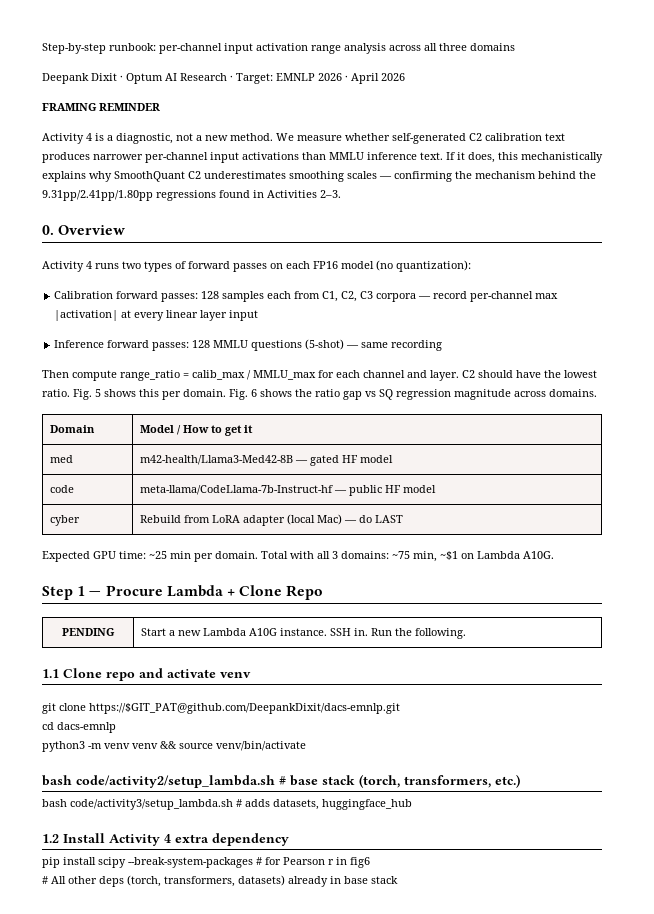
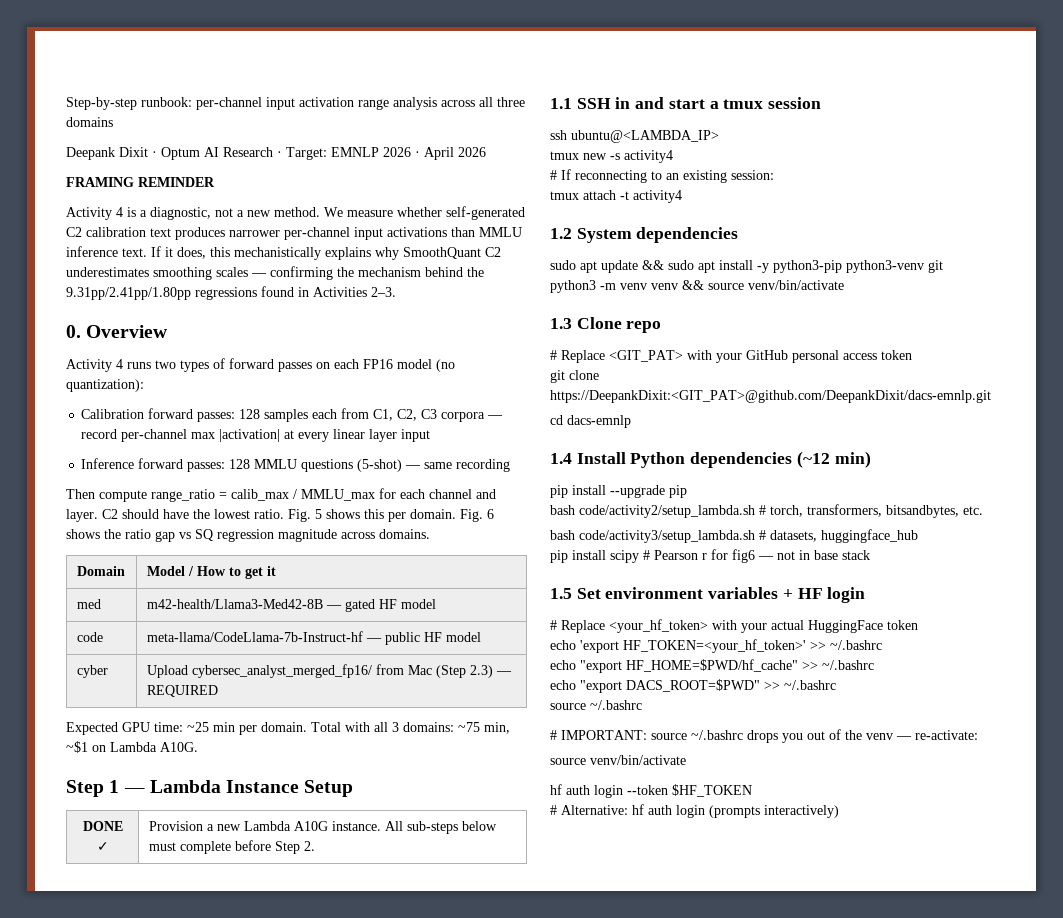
[139,514,403,526] Rebuild from LoRA adapter (local Mac) — do LAST -> [146,664,512,678] [146,685,218,697] Upload cybersec_analyst_merged_fp16/ from Mac (Step 2.3) — REQUIRED
[105,585,324,600] [62,628,115,636] [140,628,166,636] Procure Lambda + Clone Repo // PENDING | Start -> [149,780,354,797] [82,821,123,831] [96,842,109,851] [148,821,203,831] Lambda Instance Setup // DONE ✓ | Provision
[329,628,466,639] [42,668,251,681] [42,703,400,714] [42,722,116,733] SSH in. Run the following. // 1.1 Clone repo and activate venv // git clone https://$GIT_PAT@github.com/DeepankDixit/dacs-emnlp.git // cd dacs-emnlp -> [384,821,497,834] [148,840,315,854] [550,97,822,109] [550,130,719,143] [550,150,673,163] [550,169,774,183] [550,190,682,203] [550,227,739,243] [550,260,943,273] All sub-steps below must complete before Step 2. // 1.1 SSH in and start a tmux session // ssh ubuntu@<LAMBDA_IP> // tmux new -s activity4 // # If reconnecting to an existing session: // tmux attach -t activity4 // 1.2 System dependencies // sudo apt update && sudo apt install -y python3-pip python3-venv git
[42,774,520,788] bash code/activity2/setup_lambda.sh # base stack (torch, transformers, etc.) -> [550,317,662,333] [550,350,912,363] [550,370,599,383] [550,390,991,403] [550,415,631,428] [550,451,871,468] [550,485,687,498] [550,504,983,518] 1.3 Clone repo // # Replace <GIT_PAT> with your GitHub personal access token // git clone https://DeepankDixit:<GIT_PAT>@github.com/DeepankDixit/dacs-emnlp.git // cd dacs-emnlp // 1.4 Install Python dependencies (~12 min) // pip install --upgrade pip // bash code/activity2/setup_lambda.sh # torch, transformers, bitsandbytes, etc.
[245,799,270,807] adds -> (766, 535) none
[42,833,289,846] // 1.2 Install Activity 4 extra dependency -> (918, 536) none
[128,857,281,868] --break-system-packages # for -> [643,550,650,560] #
[336,857,347,865] in -> [711,549,728,560] for
[42,875,398,887] // # All other deps (torch, transformers, datasets) already in base stack -> [758,550,870,560] [550,587,866,603] [550,619,918,633] [550,639,882,653] [550,659,874,673] [550,679,836,693] [550,700,642,710] [550,729,978,743] [550,755,686,765] [550,784,752,798] [550,804,839,818] — not in base stack // 1.5 Set environment variables + HF login // # Replace <your_hf_token> with your actual HuggingFace token // echo 'export HF_TOKEN=<your_hf_token>' >> ~/.bashrc // echo "export HF_HOME=$PWD/hf_cache" >> ~/.bashrc // echo "export DACS_ROOT=$PWD" >> ~/.bashrc // source ~/.bashrc // # IMPORTANT: source ~/.bashrc drops you out of the venv — re-activate: // source venv/bin/activate // hf auth login --token $HF_TOKEN // # Alternative: hf auth login (prompts interactively)

